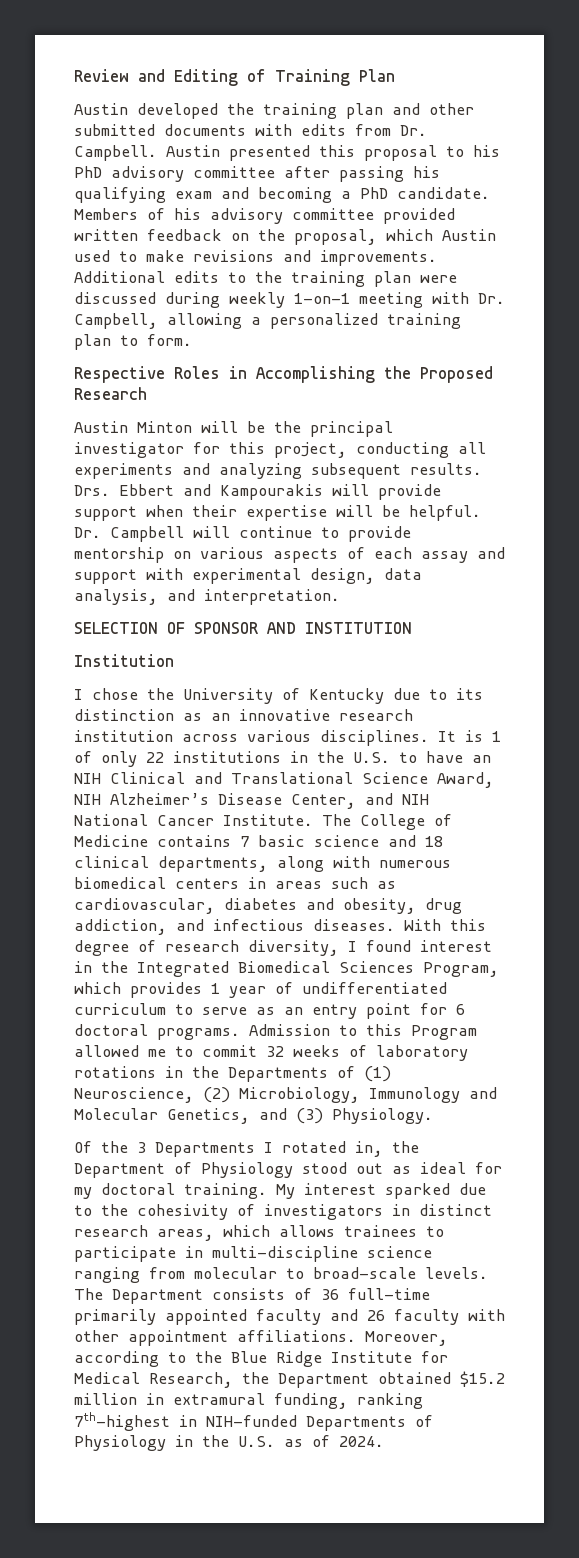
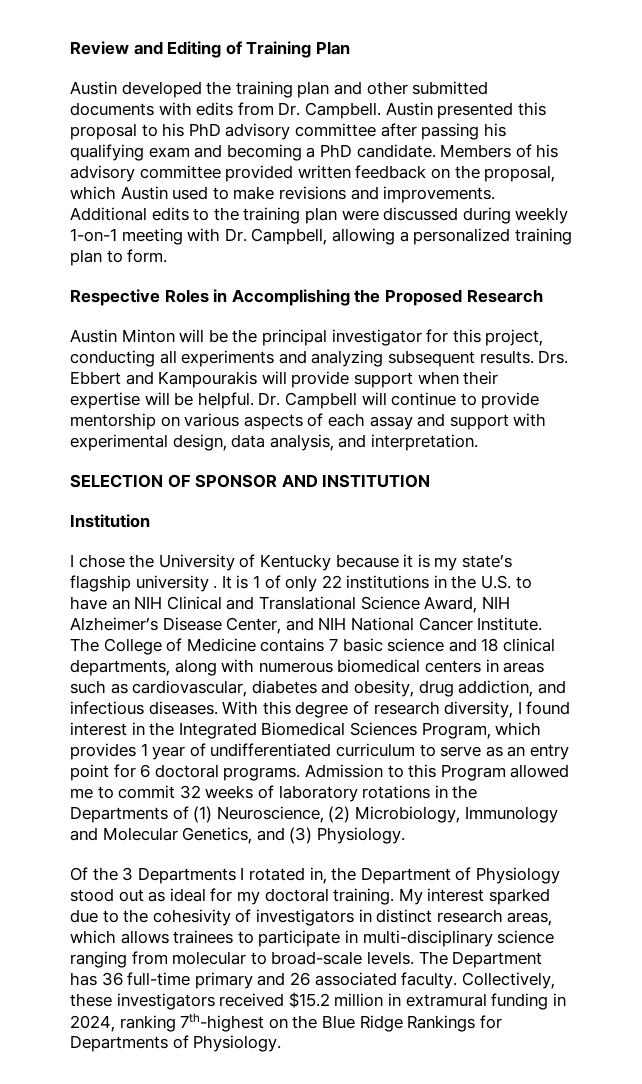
[393,688,483,700] [74,709,413,721] [74,730,429,746] due to its distinction as an innovative research institution across various disciplines. -> [335,554,512,571] [70,575,218,592] because it is my state’s flagship university .
[212,1246,358,1262] multi-discipline -> [362,930,493,947] multi-disciplinary
[212,1288,430,1300] [74,1309,505,1325] [74,1330,448,1346] [74,1351,448,1367] [74,1371,505,1388] [74,1393,423,1409] [74,1412,433,1431] [74,1435,384,1451] consists of 36 full-time primarily appointed faculty and 26 faculty with other appointment affiliations. Moreover, according to the Blue Ridge Institute for Medical Research, the Department obtained $15.2 million in extramural funding, ranking 7th-highest in NIH-funded Departments of Physiology in the U.S. as of 2024. -> [70,972,555,989] [70,992,566,1010] [70,1013,502,1032] [70,1035,282,1052] has 36 full-time primary and 26 associated faculty. Collectively, these investigators received $15.2 million in extramural funding in 2024, ranking 7th-highest on the Blue Ridge Rankings for Departments of Physiology.

